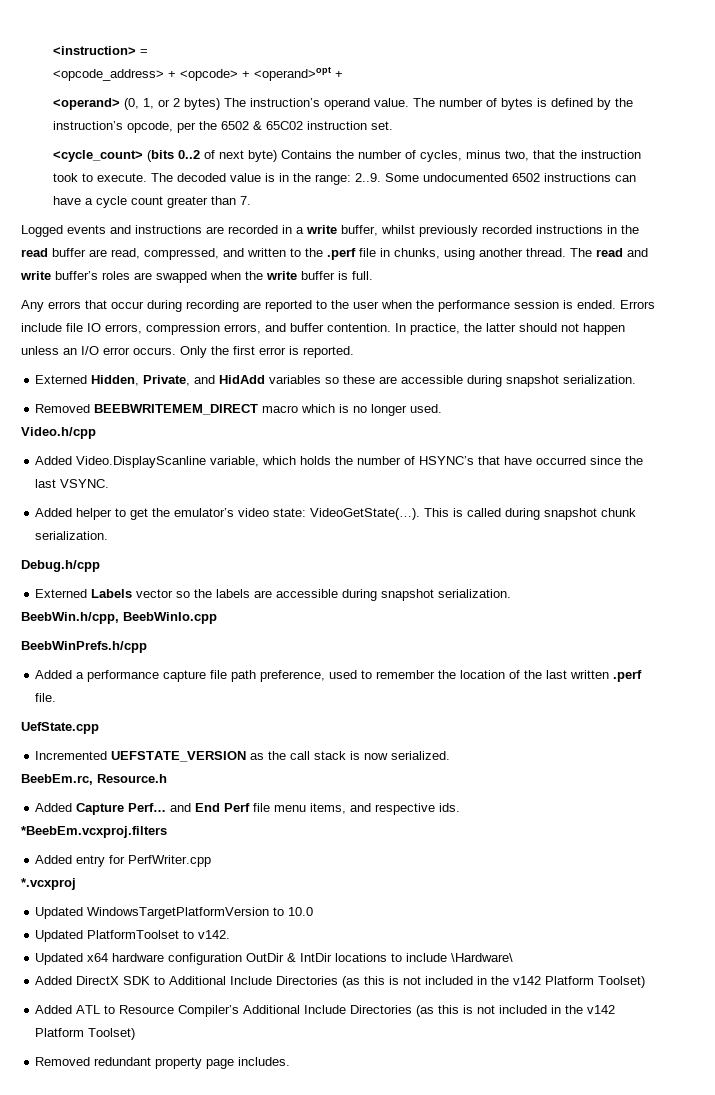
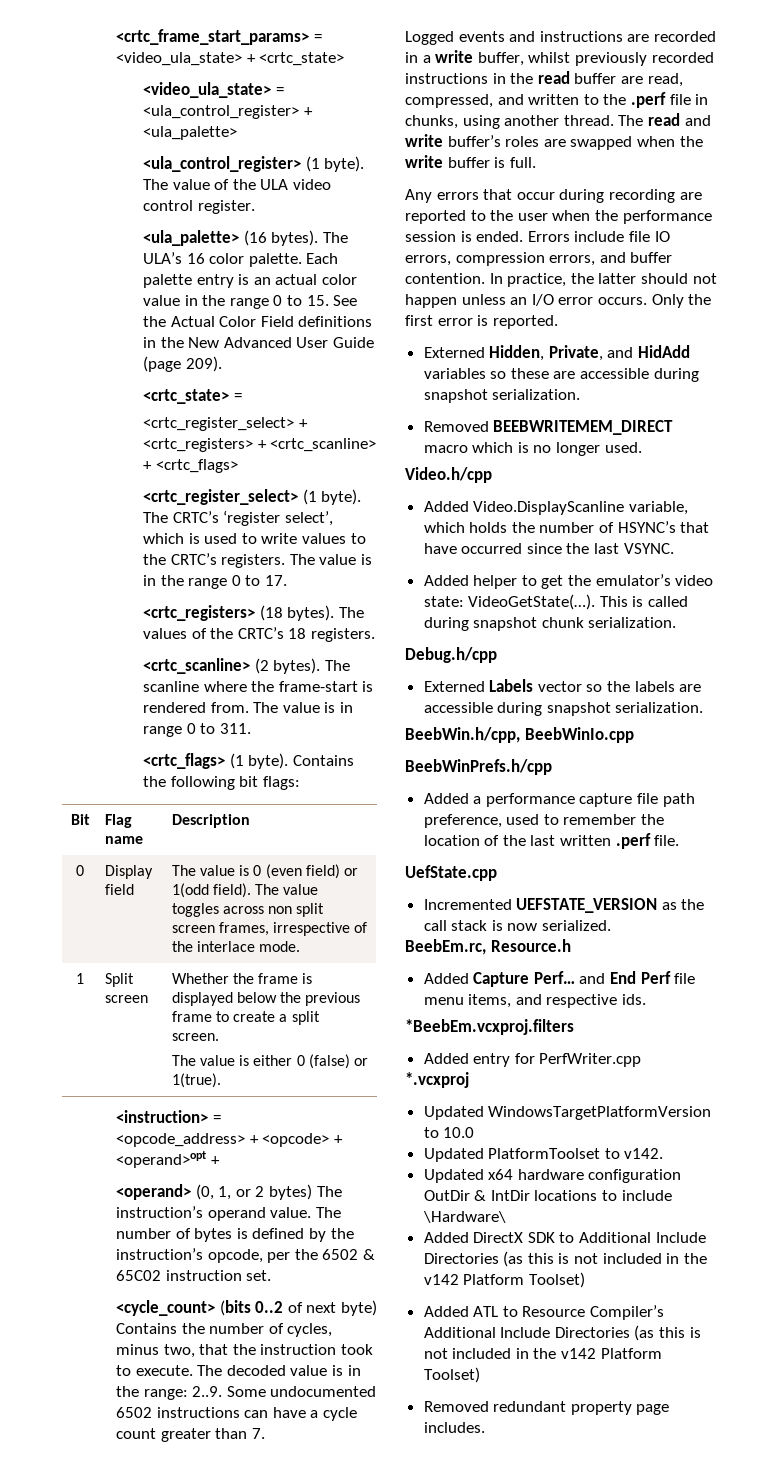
(53, 50) none -> [115,29,322,45] [115,52,345,66] [142,82,284,98] [142,105,313,119] [142,126,237,140] [142,156,365,172] [142,179,331,190] [142,200,255,214] [142,230,348,246] [142,252,339,267] [142,274,357,288] [142,295,358,309] [142,316,373,327] [142,337,374,348] [142,356,222,372] [142,389,242,404] [142,417,308,431] [142,438,377,452] [142,459,238,473] [142,489,362,505] [142,510,333,526] [142,533,366,544] [142,553,372,568] [142,575,287,589] [142,605,364,621] [142,627,375,642] [142,658,350,674] [142,681,374,692] [142,702,353,713] [142,723,251,737] [142,753,354,769] [142,776,300,790] [70,814,90,825] [104,814,132,828] [104,836,143,844] [171,814,250,828] [76,865,84,876] [104,865,153,879] [104,884,134,895] [171,864,359,879] [171,883,319,898] [171,903,325,917] [171,922,368,936] [171,941,301,952] [76,973,84,984] [104,973,134,987] [104,995,148,1003] [171,973,313,984] [171,992,361,1006] [171,1011,320,1025] [171,1033,219,1041] [171,1054,369,1069] [171,1073,221,1088] <crtc_frame_start_params> = <video_ula_state> + <crtc_state> // <video_ula_state> = <ula_control_register> + <ula_palette> // <ula_control_register> (1 byte). The value of the ULA video control register. // <ula_palette> (16 bytes). The ULA’s 16 color palette. Each palette entry is an actual color value in the range 0 to 15. See the Actual Color Field definitions in the New Advanced User Guide (page 209). // <crtc_state> = // <crtc_register_select> + <crtc_registers> + <crtc_scanline> + <crtc_flags> // <crtc_register_select> (1 byte). The CRTC’s ‘register select’, which is used to write values to the CRTC’s registers. The value is in the range 0 to 17. // <crtc_registers> (18 bytes). The values of the CRTC’s 18 registers. // <crtc_scanline> (2 bytes). The scanline where the frame-start is rendered from. The value is in range 0 to 311. // <crtc_flags> (1 byte). Contains the following bit flags: // Bit | Flag name | Description // 0 | Display field | The value is 0 (even field) or 1(odd field). The value toggles across non split screen frames, irrespective of the interlace mode. // 1 | Split screen | Whether the frame is displayed below the previous frame to create a split screen. // The value is either 0 (false) or 1(true). //

